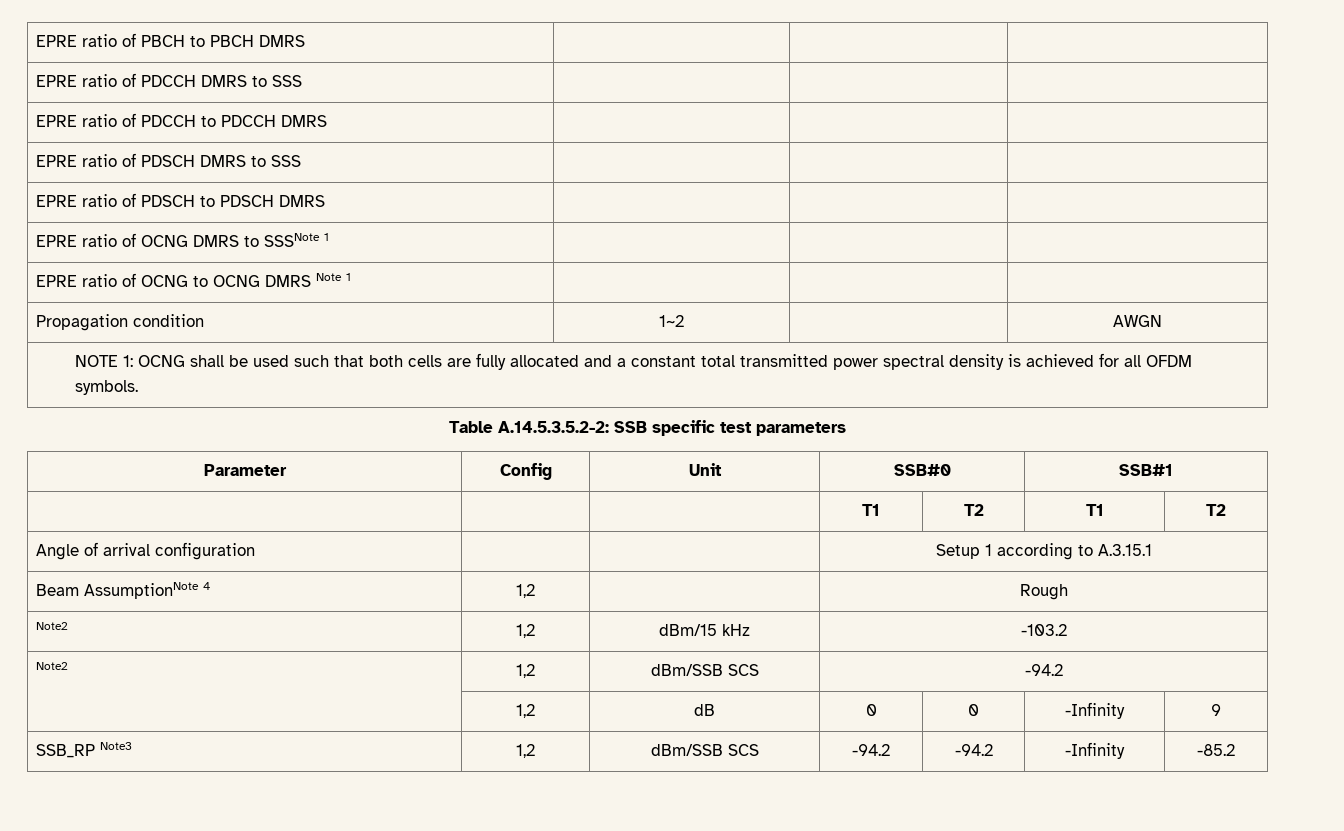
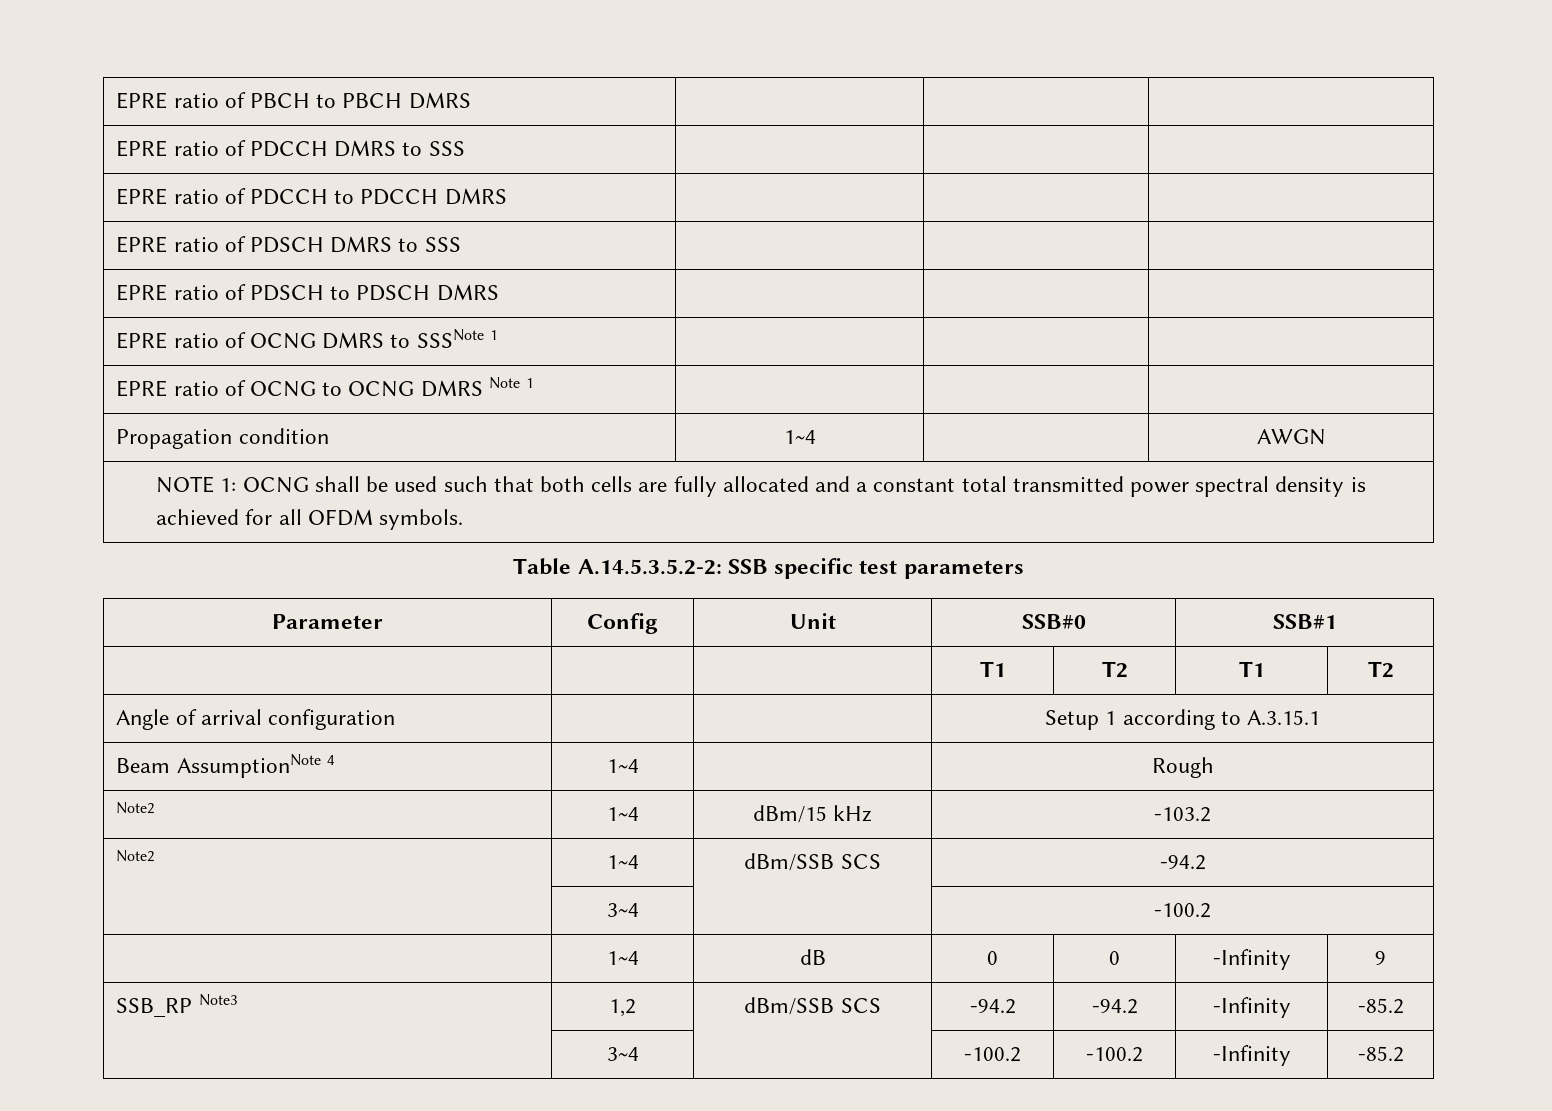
[659,315,684,327] 1~2 -> [783,430,816,444] 1~4
[516,584,535,598] 1,2 -> [606,759,639,773] 1~4
[516,624,535,638] 1,2 -> [606,807,639,821] 1~4
[516,664,535,678] 1,2 -> [606,855,639,869] 1~4
[516,704,535,718] 1,2 -> [606,903,639,917] [1153,903,1211,918] [606,951,639,965] 3~4 | | -100.2 // | 1~4
(1235, 750) none -> [606,1047,639,1061] [964,1047,1021,1062] [1086,1047,1143,1062] [1212,1045,1291,1066] [1357,1046,1404,1062] // | 3~4 | | -100.2 | -100.2 | -Infinity | -85.2

